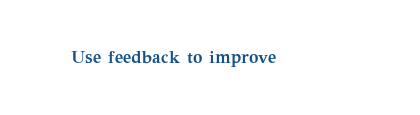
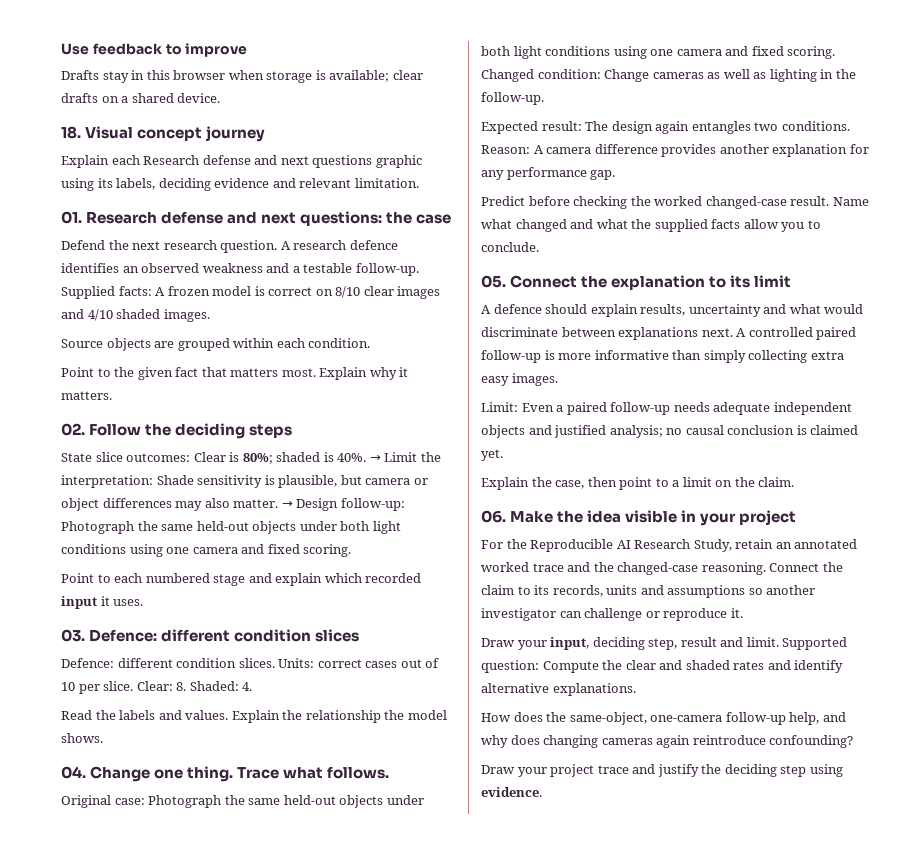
(276, 59) none -> [61,70,423,83] [61,93,221,103] [61,126,266,142] [61,155,422,168] [61,178,419,191] [61,211,452,226] [61,240,398,253] [61,263,419,276] [61,286,441,299] [61,309,210,322] [61,338,371,351] [61,367,409,380] [61,391,112,400] [61,423,293,439] [61,452,441,464] [61,475,428,488] [61,498,405,511] [61,521,401,534] [61,544,352,557] [61,573,422,586] [61,596,144,609] [61,629,360,642] [61,658,440,668] [61,681,253,694] [61,710,447,723] [61,733,103,743] [61,766,390,782] [61,795,424,808] [481,46,836,59] [481,69,856,82] [481,92,544,105] [481,121,850,134] [481,144,869,157] [481,167,616,180] [481,196,869,209] [481,219,821,232] [481,242,539,252] [481,275,792,290] [481,304,864,317] [481,327,857,340] [481,350,844,363] [481,373,558,386] [481,402,852,415] [481,425,859,438] [481,449,503,461] [481,477,795,490] [481,510,797,526] [481,539,858,552] [481,562,843,575] [481,585,816,598] [481,608,743,621] [481,637,848,650] [481,660,844,673] [481,683,636,696] [481,712,846,725] [481,735,854,748] [481,764,843,777] [481,787,542,797] // Drafts stay in this browser when storage is available; clear drafts on a shared device. // 18. Visual concept journey // Explain each Research defense and next questions graphic using its labels, deciding evidence and relevant limitation. // 01. Research defense and next questions: the case // Defend the next research question. A research defence identifies an observed weakness and a testable follow-up. Supplied facts: A frozen model is correct on 8/10 clear images and 4/10 shaded images. // Source objects are grouped within each condition. // Point to the given fact that matters most. Explain why it matters. // 02. Follow the deciding steps // State slice outcomes: Clear is 80%; shaded is 40%. → Limit the interpretation: Shade sensitivity is plausible, but camera or object differences may also matter. → Design follow-up: Photograph the same held-out objects under both light conditions using one camera and fixed scoring. // Point to each numbered stage and explain which recorded input it uses. // 03. Defence: different condition slices // Defence: different condition slices. Units: correct cases out of 10 per slice. Clear: 8. Shaded: 4. // Read the labels and values. Explain the relationship the model shows. // 04. Change one thing. Trace what follows. // Original case: Photograph the same held-out objects under both light conditions using one camera and fixed scoring. Changed condition: Change cameras as well as lighting in the follow-up. // Expected result: The design again entangles two conditions. Reason: A camera difference provides another explanation for any performance gap. // Predict before checking the worked changed-case result. Name what changed and what the supplied facts allow you to conclude. // 05. Connect the explanation to its limit // A defence should explain results, uncertainty and what would discriminate between explanations next. A controlled paired follow-up is more informative than simply collecting extra easy images. // Limit: Even a paired follow-up needs adequate independent objects and justified analysis; no causal conclusion is claimed yet. // Explain the case, then point to a limit on the claim. // 06. Make the idea visible in your project // For the Reproducible AI Research Study, retain an annotated worked trace and the changed-case reasoning. Connect the claim to its records, units and assumptions so another investigator can challenge or reproduce it. // Draw your input, deciding step, result and limit. Supported question: Compute the clear and shaded rates and identify alternative explanations. // How does the same-object, one-camera follow-up help, and why does changing cameras again reintroduce confounding? // Draw your project trace and justify the deciding step using evidence.

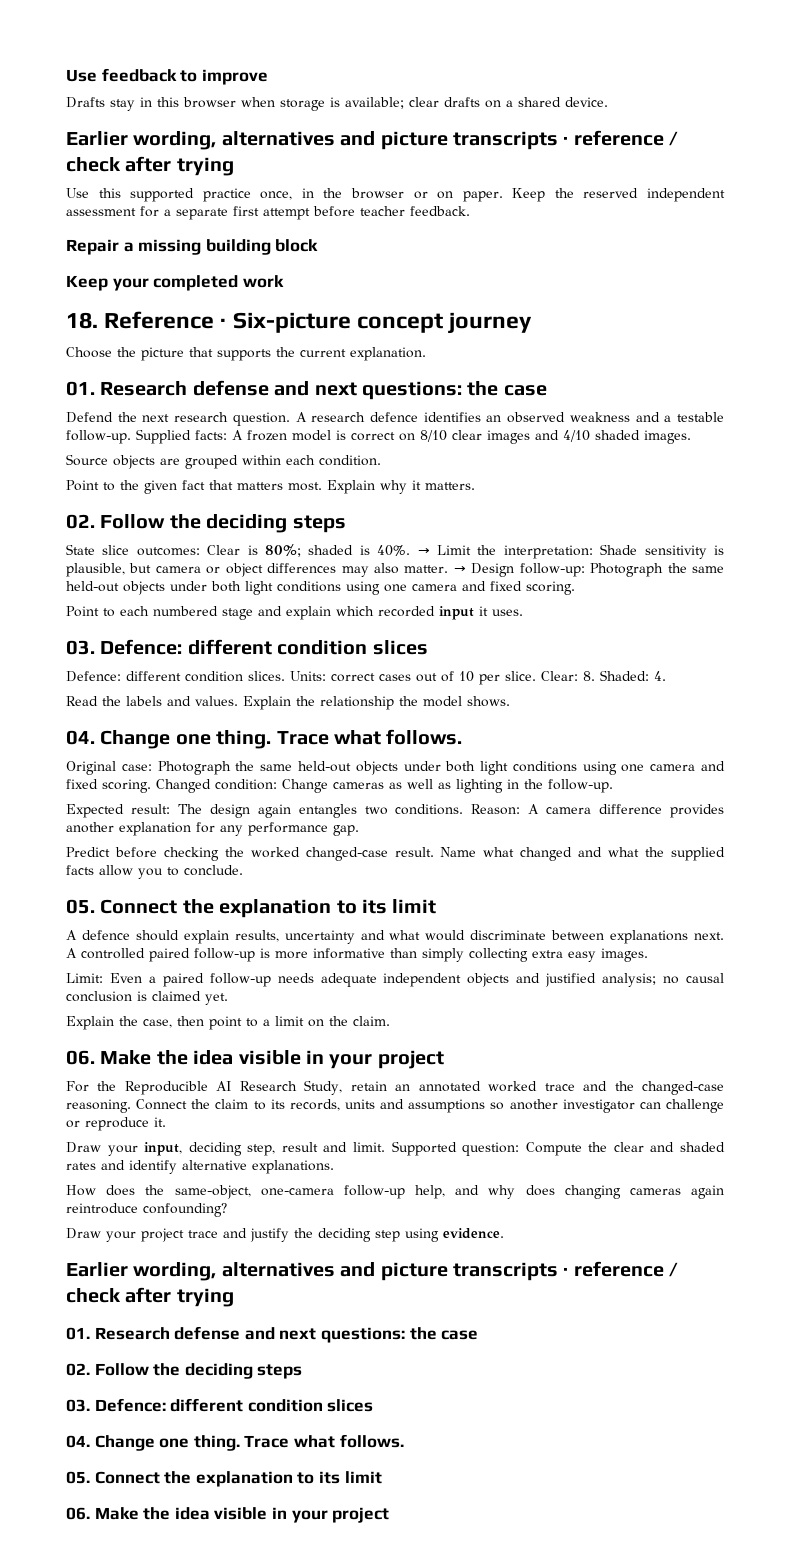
[61,126,266,142] [61,155,422,168] [61,178,419,191] 18. Visual concept journey // Explain each Research defense and next questions graphic using its labels, deciding evidence and relevant limitation. -> [66,130,679,150] [66,156,234,176] [66,188,725,202] [66,206,470,220] [66,239,319,255] [66,275,284,291] [66,311,533,334] [66,347,426,361] Earlier wording, alternatives and picture transcripts · reference / check after trying // Use this supported practice once, in the browser or on paper. Keep the reserved independent assessment for a separate first attempt before teacher feedback. // Repair a missing building block // Keep your completed work // 18. Reference · Six-picture concept journey // Choose the picture that supports the current explanation.
(542, 792) none -> [66,1261,679,1281] [66,1287,234,1307] [66,1326,479,1343] [66,1363,303,1379] [66,1398,374,1412] [66,1434,404,1451] [66,1471,382,1487] [66,1507,390,1523] // Earlier wording, alternatives and picture transcripts · reference / check after trying // 01. Research defense and next questions: the case // 02. Follow the deciding steps // 03. Defence: different condition slices // 04. Change one thing. Trace what follows. // 05. Connect the explanation to its limit // 06. Make the idea visible in your project

